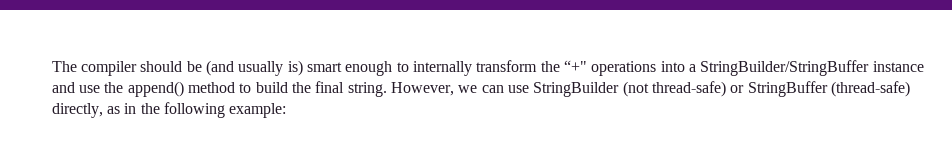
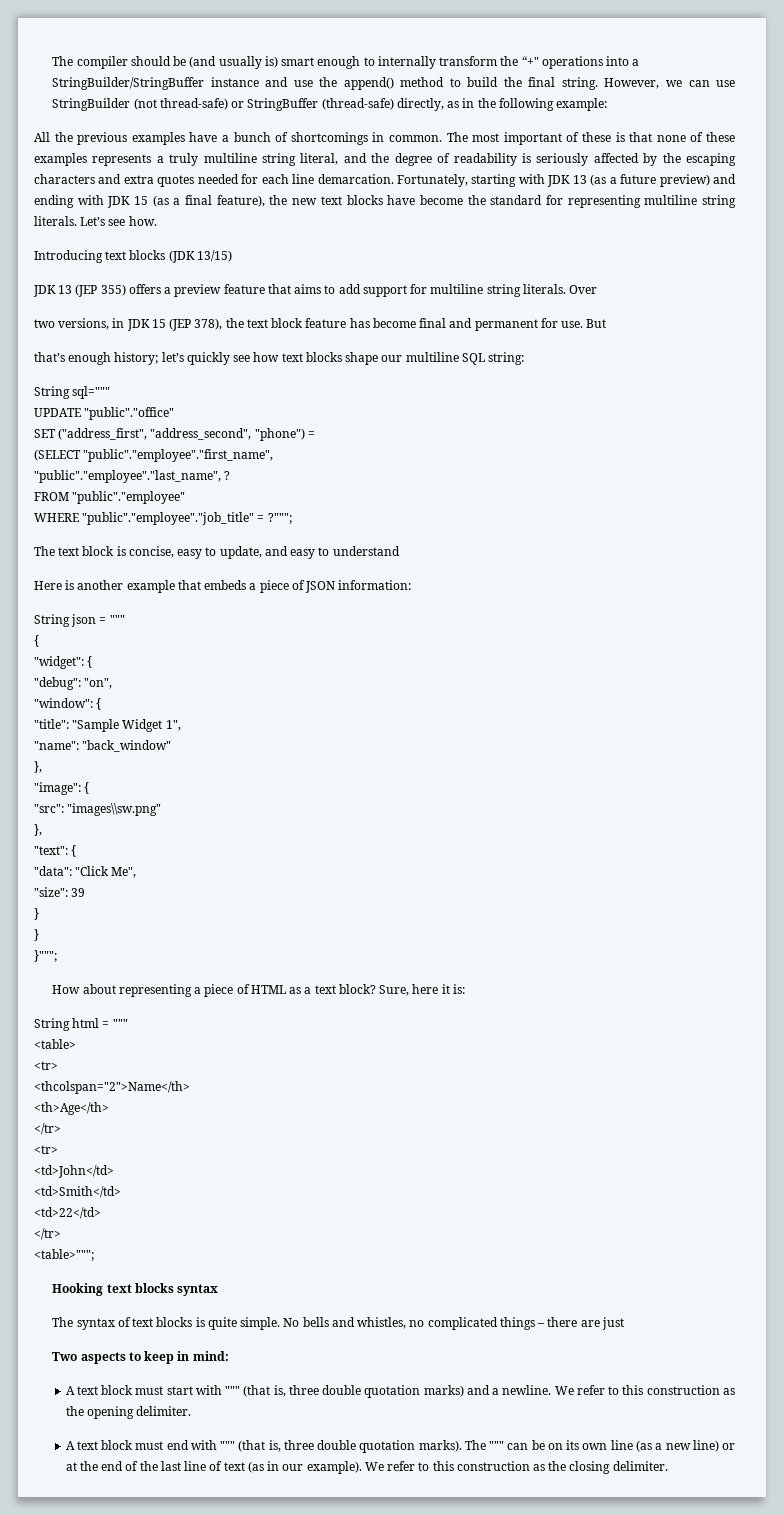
(287, 110) none -> [34,132,736,145] [34,153,736,166] [34,174,736,187] [34,195,736,208] [34,216,157,226] [34,250,232,263] [33,284,598,297] [34,318,607,331] [34,352,525,365] [34,386,111,399] [34,407,175,420] [34,428,315,441] [34,449,274,462] [34,470,231,483] [34,491,186,504] [34,512,292,525] [34,546,400,559] [34,580,412,593] [34,614,125,627] [34,635,39,647] [34,656,93,669] [34,677,113,690] [34,698,102,710] [34,719,181,732] [34,740,172,752] [34,761,42,773] [34,782,90,795] [34,803,162,816] [34,824,42,836] [34,845,77,857] [34,866,137,878] [34,887,86,897] [34,908,39,920] [34,929,39,941] [34,950,57,962] [52,984,465,997] [34,1018,128,1031] [34,1039,76,1049] [34,1061,58,1070] [34,1081,190,1094] [34,1102,109,1115] [34,1123,61,1135] [34,1145,58,1154] [34,1165,114,1178] [34,1186,121,1198] [34,1207,101,1219] [34,1228,61,1240] [34,1249,94,1261] [52,1283,219,1296] [52,1317,624,1330] [52,1351,229,1364] [65,1385,736,1398] [65,1406,192,1419] [65,1440,735,1453] [65,1461,668,1474] // All the previous examples have a bunch of shortcomings in common. The most important of these is that none of these examples represents a truly multiline string literal, and the degree of readability is seriously affected by the escaping characters and extra quotes needed for each line demarcation. Fortunately, starting with JDK 13 (as a future preview) and ending with JDK 15 (as a final feature), the new text blocks have become the standard for representing multiline string literals. Let’s see how. // Introducing text blocks (JDK 13/15) // JDK 13 (JEP 355) offers a preview feature that aims to add support for multiline string literals. Over // two versions, in JDK 15 (JEP 378), the text block feature has become final and permanent for use. But // that’s enough history; let’s quickly see how text blocks shape our multiline SQL string: // String sql=""" // UPDATE "public"."office" // SET ("address_first", "address_second", "phone") = // (SELECT "public"."employee"."first_name", // "public"."employee"."last_name", ? // FROM "public"."employee" // WHERE "public"."employee"."job_title" = ?"""; // The text block is concise, easy to update, and easy to understand // Here is another example that embeds a piece of JSON information: // String json = """ // { // "widget": { // "debug": "on", // "window": { // "title": "Sample Widget 1", // "name": "back_window" // }, // "image": { // "src": "images\\sw.png" // }, // "text": { // "data": "Click Me", // "size": 39 // } // } // }"""; // How about representing a piece of HTML as a text block? Sure, here it is: // String html = """ // <table> // <tr> // <thcolspan="2">Name</th> // <th>Age</th> // </tr> // <tr> // <td>John</td> // <td>Smith</td> // <td>22</td> // </tr> // <table>"""; // Hooking text blocks syntax // The syntax of text blocks is quite simple. No bells and whistles, no complicated things – there are just // Two aspects to keep in mind: // A text block must start with """ (that is, three double quotation marks) and a newline. We refer to this construction as the opening delimiter. // A text block must end with """ (that is, three double quotation marks). The """ can be on its own line (as a new line) or at the end of the last line of text (as in our example). We refer to this construction as the closing delimiter.

